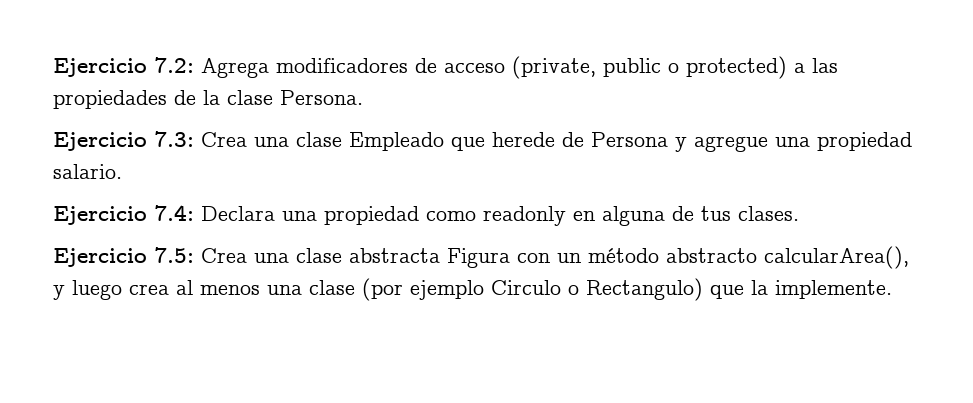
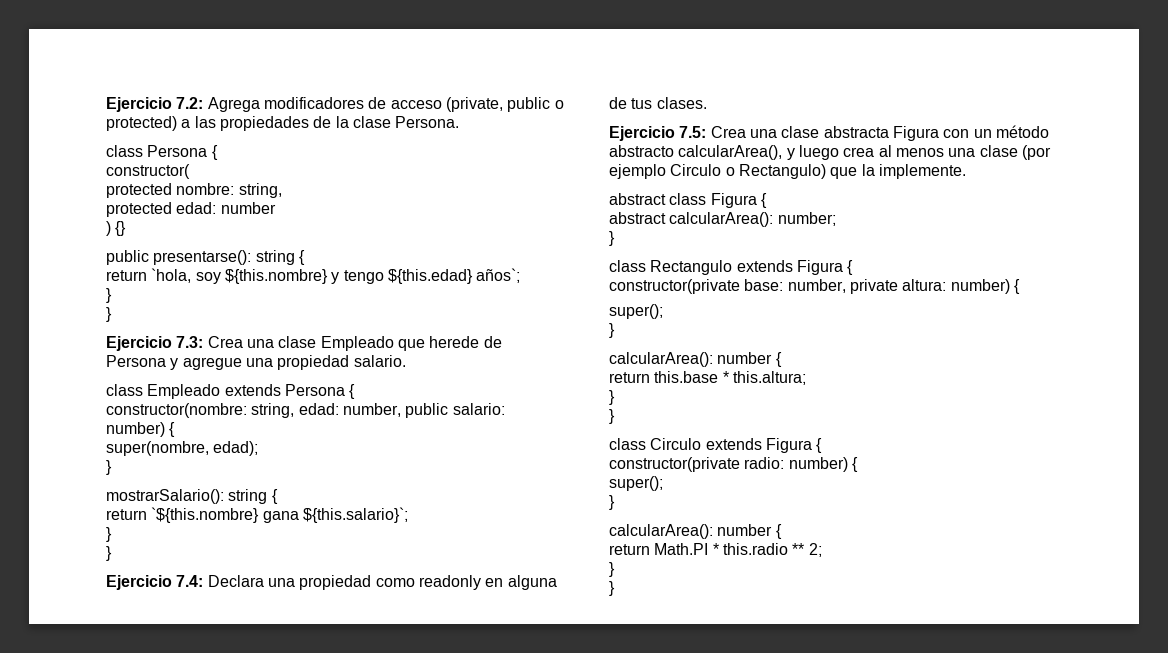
(363, 97) none -> [106,145,218,160] [106,164,190,179] [106,183,282,198] [106,202,276,217] [106,221,127,236] [106,250,305,265] [106,268,521,284] [106,288,112,303] [106,307,112,322] // class Persona { // constructor( // protected nombre: string, // protected edad: number // ) {} // public presentarse(): string { // return `hola, soy ${this.nombre} y tengo ${this.edad} años`; // } // }
(122, 171) none -> [106,384,356,399] [106,403,505,418] [106,422,176,437] [106,441,259,456] [106,460,112,475] [106,489,278,504] [106,507,408,523] [106,527,112,542] [106,546,112,561] // class Empleado extends Persona { // constructor(nombre: string, edad: number, public salario: number) { // super(nombre, edad); // } // mostrarSalario(): string { // return `${this.nombre} gana ${this.salario}`; // } // }
(892, 289) none -> [609,193,767,208] [609,212,836,227] [609,231,615,246] [609,260,854,275] [609,279,1020,294] [609,304,663,319] [609,323,615,338] [609,352,782,367] [609,371,806,385] [609,390,615,405] [609,409,615,424] [609,438,823,453] [609,457,858,472] [609,476,663,491] [609,495,615,510] [609,524,782,539] [609,543,822,557] [609,562,615,577] [609,581,615,596] // abstract class Figura { // abstract calcularArea(): number; // } // class Rectangulo extends Figura { // constructor(private base: number, private altura: number) { // super(); // } // calcularArea(): number { // return this.base * this.altura; // } // } // class Circulo extends Figura { // constructor(private radio: number) { // super(); // } // calcularArea(): number { // return Math.PI * this.radio ** 2; // } // }

